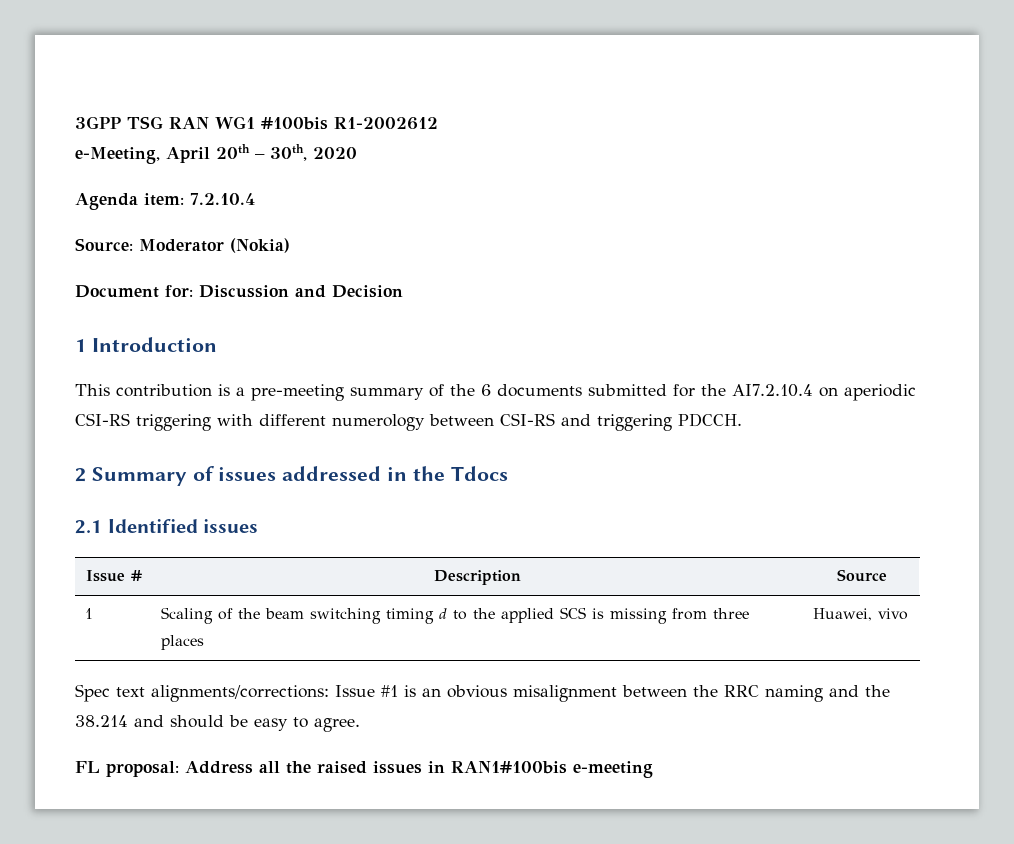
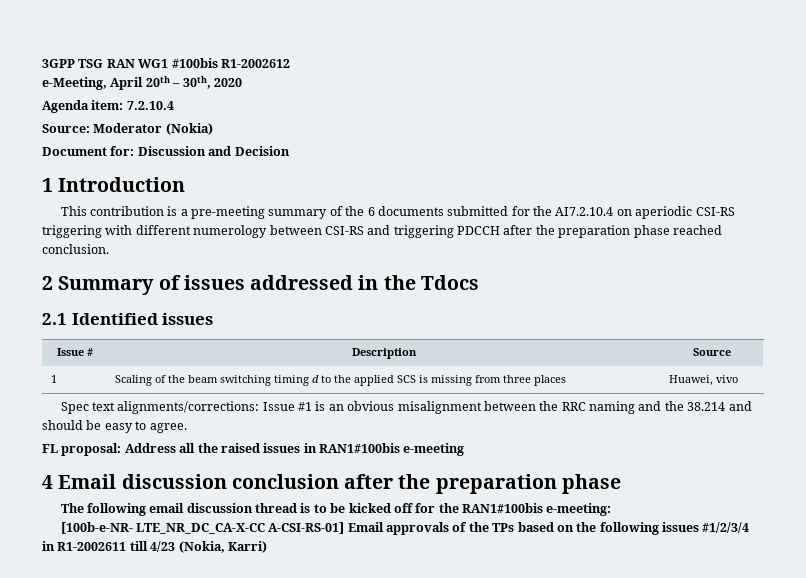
[678,413,742,427] PDCCH. -> [457,225,722,238] [42,244,109,254] PDCCH after the preparation phase reached conclusion.
(653, 769) none -> [42,474,621,494] [60,503,612,516] [60,522,750,535] [42,541,267,553] // 4 Email discussion conclusion after the preparation phase // The following email discussion thread is to be kicked off for the RAN1#100bis e-meeting: // [100b-e-NR- LTE_NR_DC_CA-X-CC A-CSI-RS-01] Email approvals of the TPs based on the following issues #1/2/3/4 in R1-2002611 till 4/23 (Nokia, Karri)

